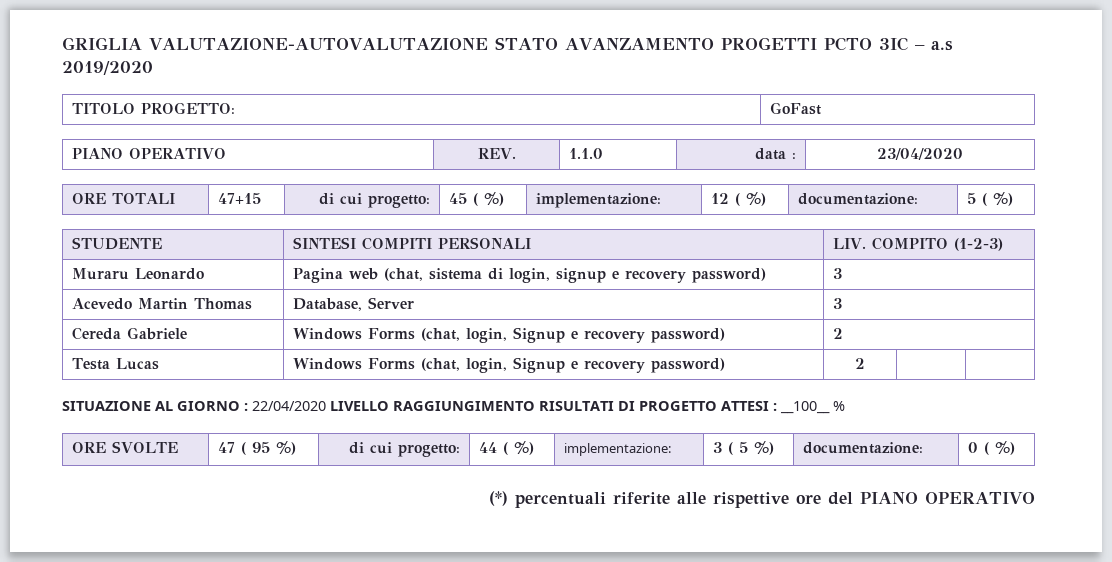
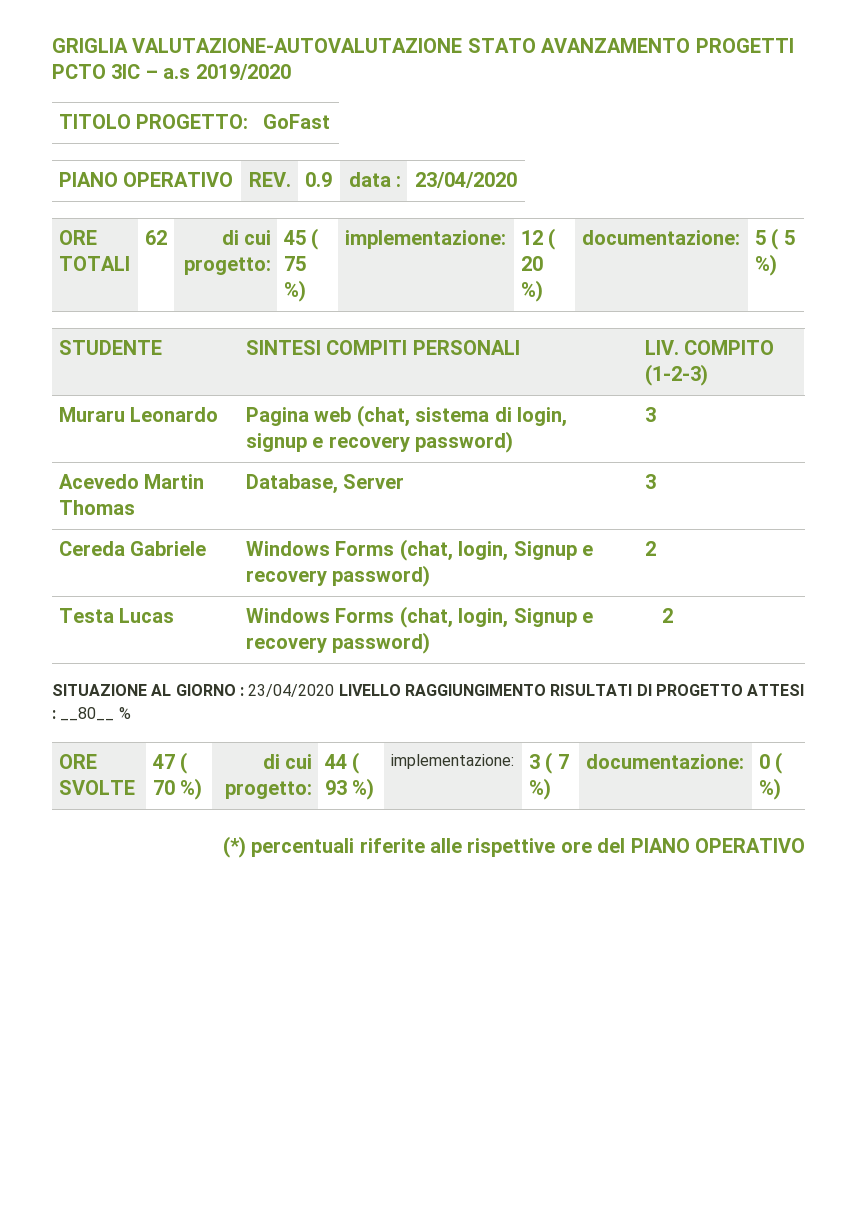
[568,148,603,159] 1.1.0 -> [304,172,332,187] 0.9
[217,193,261,204] 47+15 -> [144,230,167,245] 62
(478, 199) none -> [283,256,306,271] 75
(740, 199) none -> [520,256,543,271] 20
(987, 199) none -> [783,230,795,245] 5
[252,401,326,411] 22/04/2020 -> [248,684,335,697] 23/04/2020
[780,401,830,414] __100__ -> [60,707,115,721] __80__
[251,442,270,453] 95 -> [152,780,175,795] 70
(508, 448) none -> [324,780,347,795] 93
[738,442,748,453] 5 -> [557,754,569,769] 7

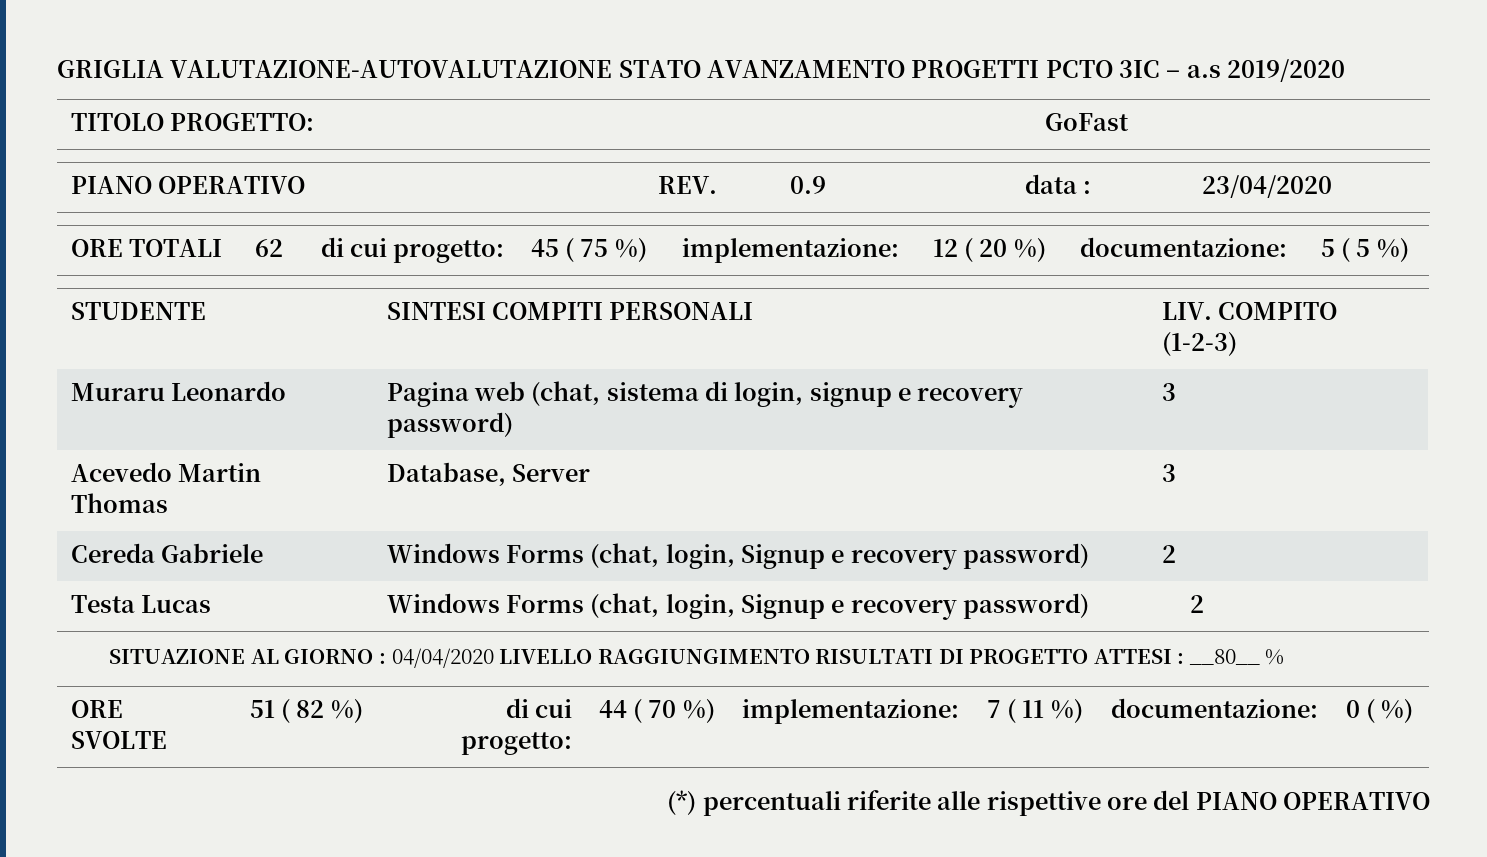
[248,684,335,697] 23/04/2020 -> [391,648,494,668] 04/04/2020
[152,752,188,774] [152,780,175,795] 47 ( 70 -> [249,698,325,723] 51 ( 82
[324,778,375,800] [390,754,514,769] [528,752,569,774] 93 %) | implementazione: | 3 ( 7 -> [648,698,715,723] [741,699,959,724] [986,698,1045,723] 70 %) | implementazione: | 7 ( 11

